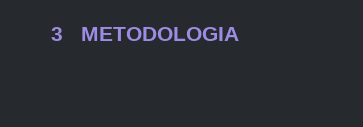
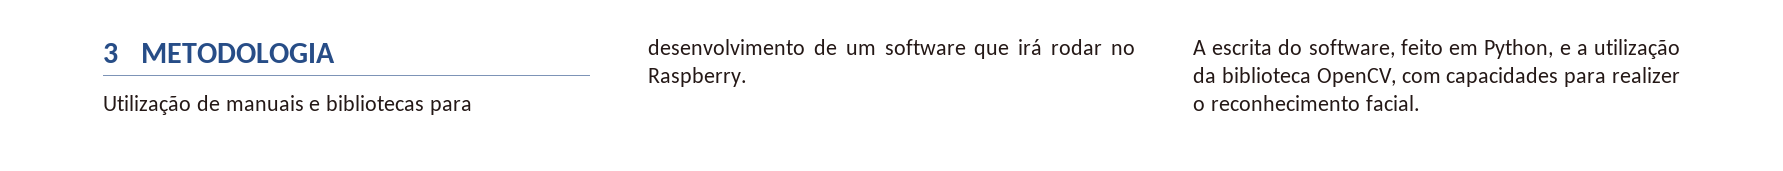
(240, 34) none -> [103,95,473,115] [648,39,1135,59] [648,67,747,87] [1193,39,1680,59] [1193,67,1680,87] [1193,95,1420,111] // Utilização de manuais e bibliotecas para desenvolvimento de um software que irá rodar no Raspberry. // A escrita do software, feito em Python, e a utilização da biblioteca OpenCV, com capacidades para realizer o reconhecimento facial.

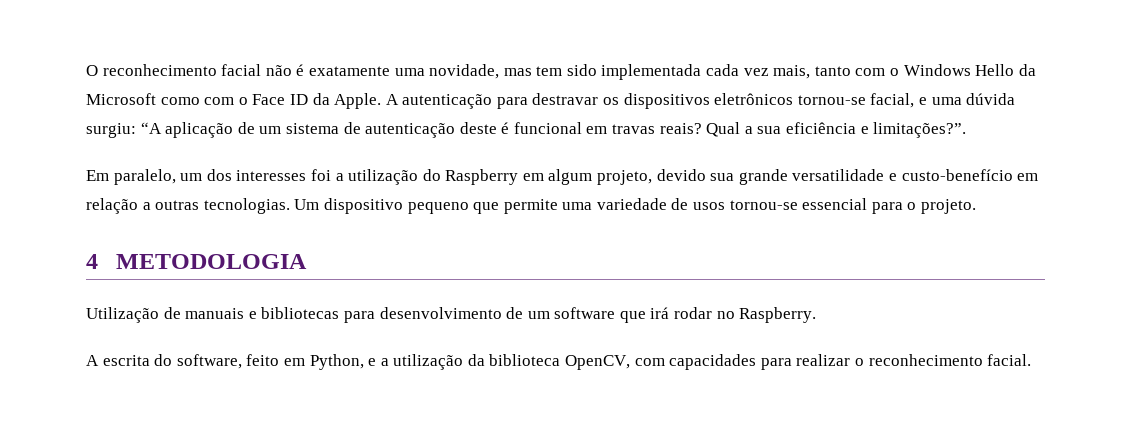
[103,43,118,63] 3 -> [86,64,1036,80] [86,93,1016,109] [86,122,967,138] [86,169,1039,185] [86,198,977,214] [86,254,98,269] O reconhecimento facial não é exatamente uma novidade, mas tem sido implementada cada vez mais, tanto com o Windows Hello da Microsoft como com o Face ID da Apple. A autenticação para destravar os dispositivos eletrônicos tornou-se facial, e uma dúvida surgiu: “A aplicação de um sistema de autenticação deste é funcional em travas reais? Qual a sua eficiência e limitações?”. // Em paralelo, um dos interesses foi a utilização do Raspberry em algum projeto, devido sua grande versatilidade e custo-benefício em relação a outras tecnologias. Um dispositivo pequeno que permite uma variedade de usos tornou-se essencial para o projeto. // 4
[1612,67,1680,83] realizer -> [796,354,851,366] realizar

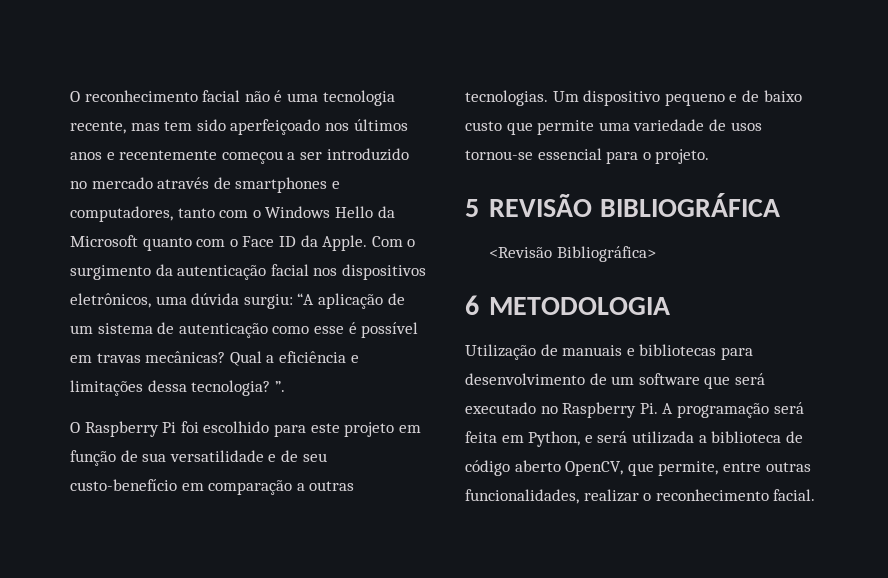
[308,64,811,80] exatamente uma novidade, mas tem sido implementada cada vez mais, -> [286,90,395,106] [70,119,408,135] [70,148,409,164] [70,177,340,193] [70,206,173,222] uma tecnologia recente, mas tem sido aperfeiçoado nos últimos anos e recentemente começou a ser introduzido no mercado através de smartphones e computadores,
[160,97,200,105] como -> [142,237,192,251] quanto
[385,93,928,109] A autenticação para destravar os dispositivos eletrônicos tornou-se facial, e -> [371,236,416,247] [70,264,426,280] [70,293,151,308] Com o surgimento da autenticação facial nos dispositivos eletrônicos,
[459,122,582,134] deste é funcional -> [272,322,419,338] como esse é possível
[659,123,702,134] reais? -> [145,351,226,363] mecânicas?
[757,126,782,134] sua -> (275, 359) none
[873,122,967,138] [86,169,898,185] limitações?”. // Em paralelo, um dos interesses foi a utilização do Raspberry em algum projeto, devido sua grande versatilidade e -> [70,380,285,396] [70,421,421,437] [70,450,327,466] limitações dessa tecnologia? ”. // O Raspberry Pi foi escolhido para este projeto em função de sua versatilidade e de seu
[86,198,138,214] relação -> [208,480,293,495] comparação
(469, 208) none -> [729,90,802,102] [465,121,502,131] e de baixo custo
[86,254,98,269] 4 -> [465,193,780,217] [489,246,656,262] [465,295,479,315] 5 REVISÃO BIBLIOGRÁFICA // <Revisão Bibliográfica> // 6
[650,307,817,323] [86,354,792,370] irá rodar no Raspberry. // A escrita do software, feito em Python, e a utilização da biblioteca OpenCV, com capacidades para -> [734,373,765,385] [465,402,804,418] [465,431,803,447] [465,460,811,476] [465,489,579,504] será executado no Raspberry Pi. A programação será feita em Python, e será utilizada a biblioteca de código aberto OpenCV, que permite, entre outras funcionalidades,

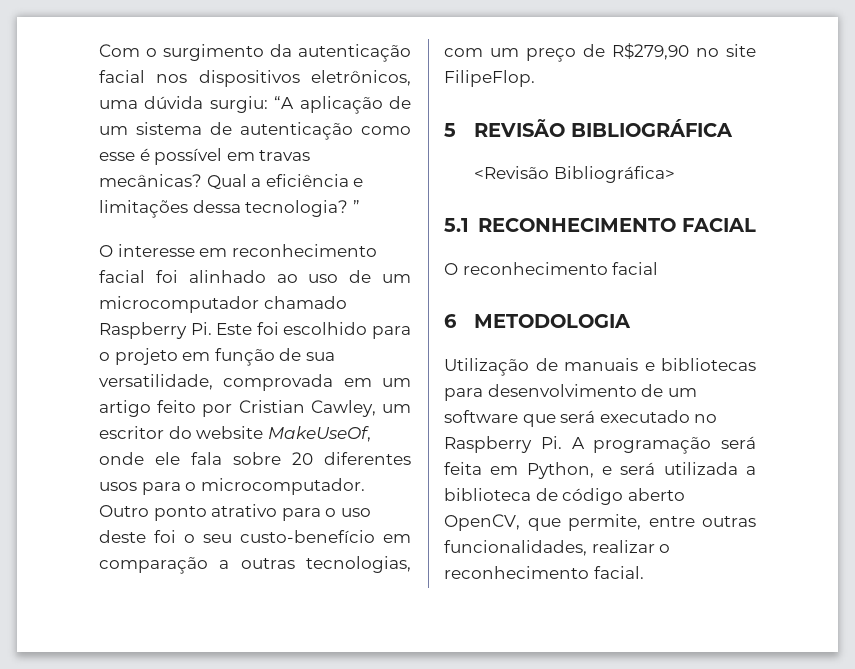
[70,90,395,106] [70,119,408,135] [70,148,409,164] [70,177,340,193] [70,206,395,222] [70,235,368,251] O reconhecimento facial não é uma tecnologia recente, mas tem sido aperfeiçoado nos últimos anos e recentemente começou a ser introduzido no mercado através de smartphones e computadores, tanto com o Windows Hello da Microsoft quanto com o Face ID da Apple. -> (99, 50) none
[274,381,285,392] [70,421,177,437] ”. // O Raspberry Pi -> [352,200,360,213] [99,244,377,257] [99,270,411,283] [99,296,347,313] [99,322,253,339] ” // O interesse em reconhecimento facial foi alinhado ao uso de um microcomputador chamado Raspberry Pi. Este
[310,423,340,433] este -> [99,352,110,361] o
[169,450,298,462] versatilidade e de -> [99,374,411,391] [99,400,411,417] [99,426,371,442] [99,452,411,465] [99,478,365,495] [99,504,371,521] [99,530,195,543] versatilidade, comprovada em um artigo feito por Cristian Cawley, um escritor do website MakeUseOf, onde ele fala sobre 20 diferentes usos para o microcomputador. Outro ponto atrativo para o uso deste foi o
[465,90,802,106] [465,119,762,135] [465,148,710,164] tecnologias. Um dispositivo pequeno e de baixo custo que permite uma variedade de usos tornou-se essencial para o projeto. -> [306,556,411,573] [444,43,756,62] [444,70,535,87] tecnologias, com um preço de R$279,90 no site FilipeFlop.
(656, 254) none -> [444,218,756,232] [444,262,659,275] // 5.1 RECONHECIMENTO FACIAL // O reconhecimento facial

